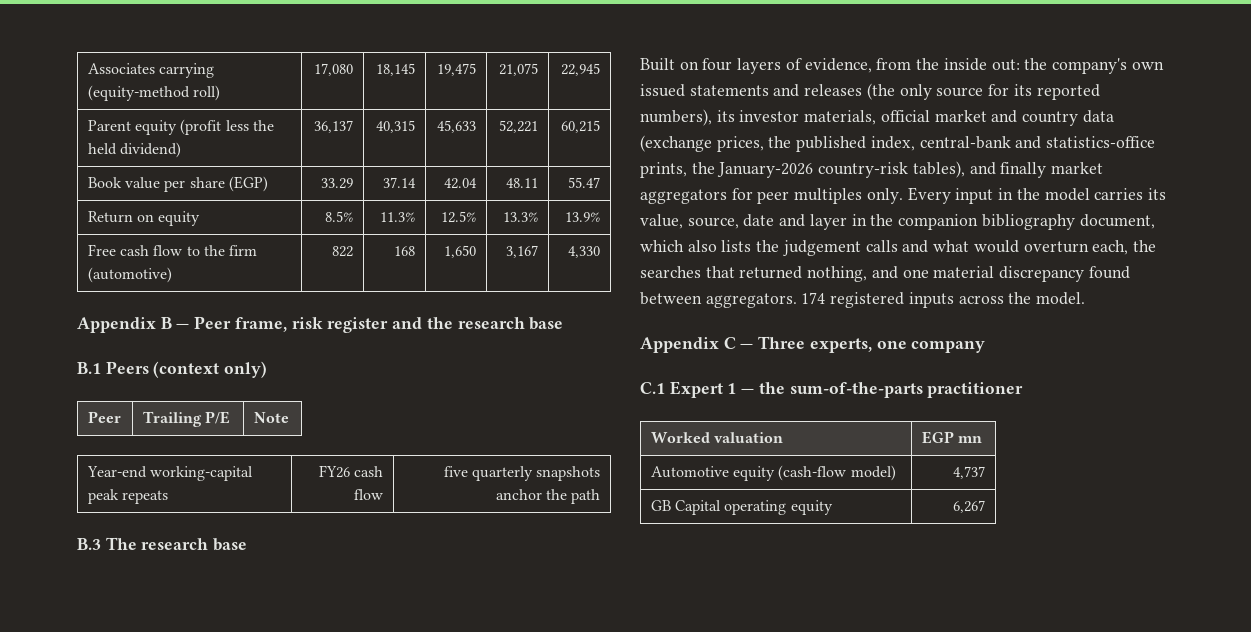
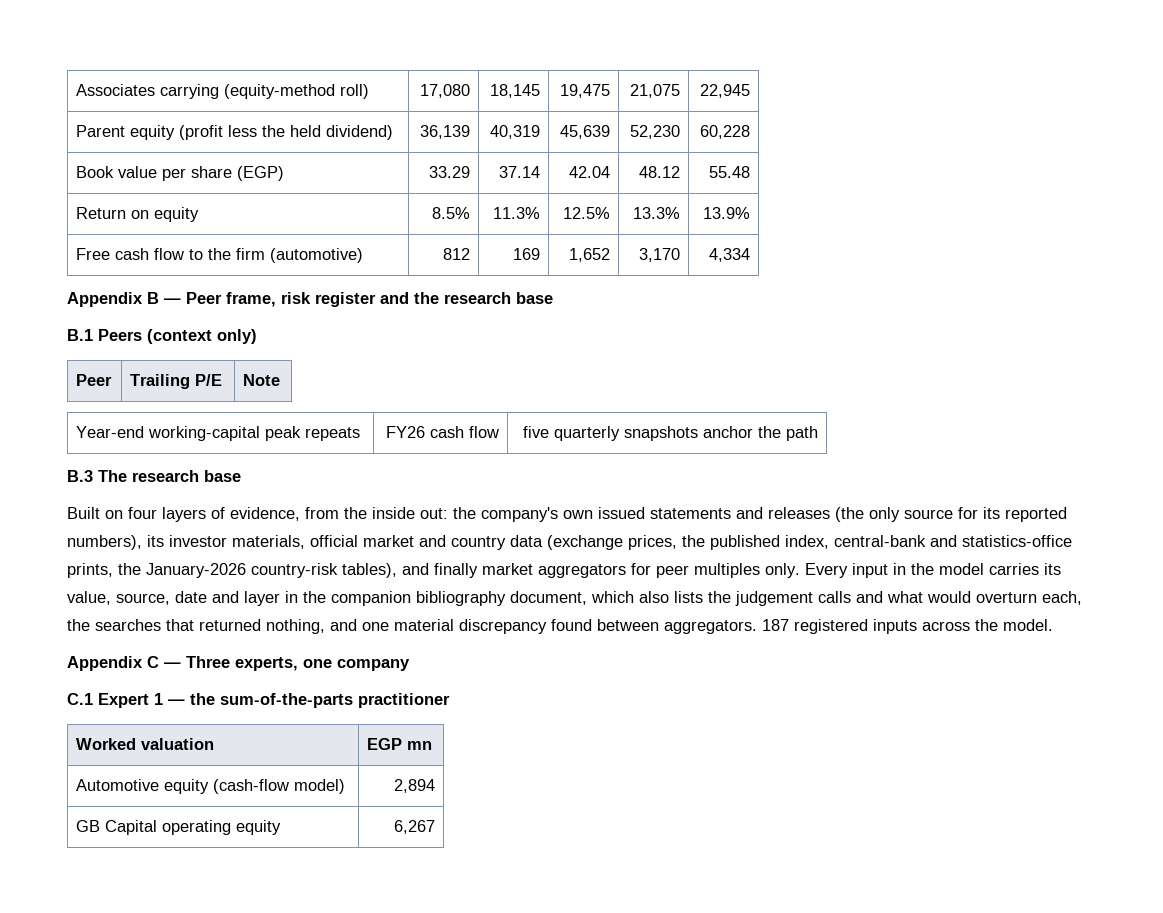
[314,120,354,133] [376,120,416,133] [437,120,477,133] [499,120,539,133] [561,120,601,133] 36,137 | 40,315 | 45,633 | 52,221 | 60,215 -> [419,125,470,139] [489,125,540,139] [559,125,610,139] [629,125,680,139] [699,125,750,139] 36,139 | 40,319 | 45,639 | 52,230 | 60,228
[506,178,539,188] [568,177,601,188] 48.11 | 55.47 -> [638,166,680,178] [708,166,750,178] 48.12 | 55.48
[332,246,354,257] [394,246,416,256] [444,245,477,258] [506,245,539,258] [568,246,601,258] 822 | 168 | 1,650 | 3,167 | 4,330 -> [442,248,470,260] [512,248,540,260] [568,248,610,262] [638,248,680,262] [708,248,750,262] 812 | 169 | 1,652 | 3,170 | 4,334
[801,292,826,304] 174 -> [762,619,789,631] 187
[953,466,986,479] 4,737 -> [393,779,435,793] 2,894

